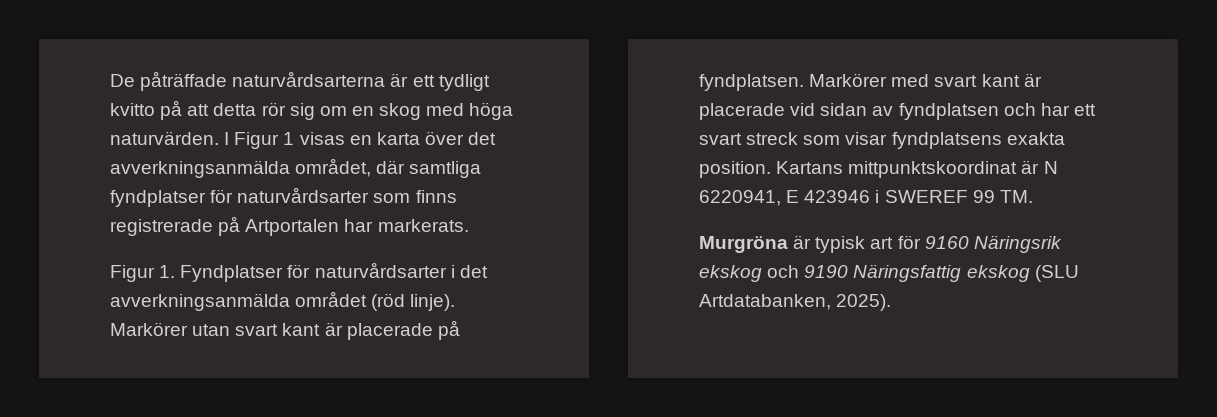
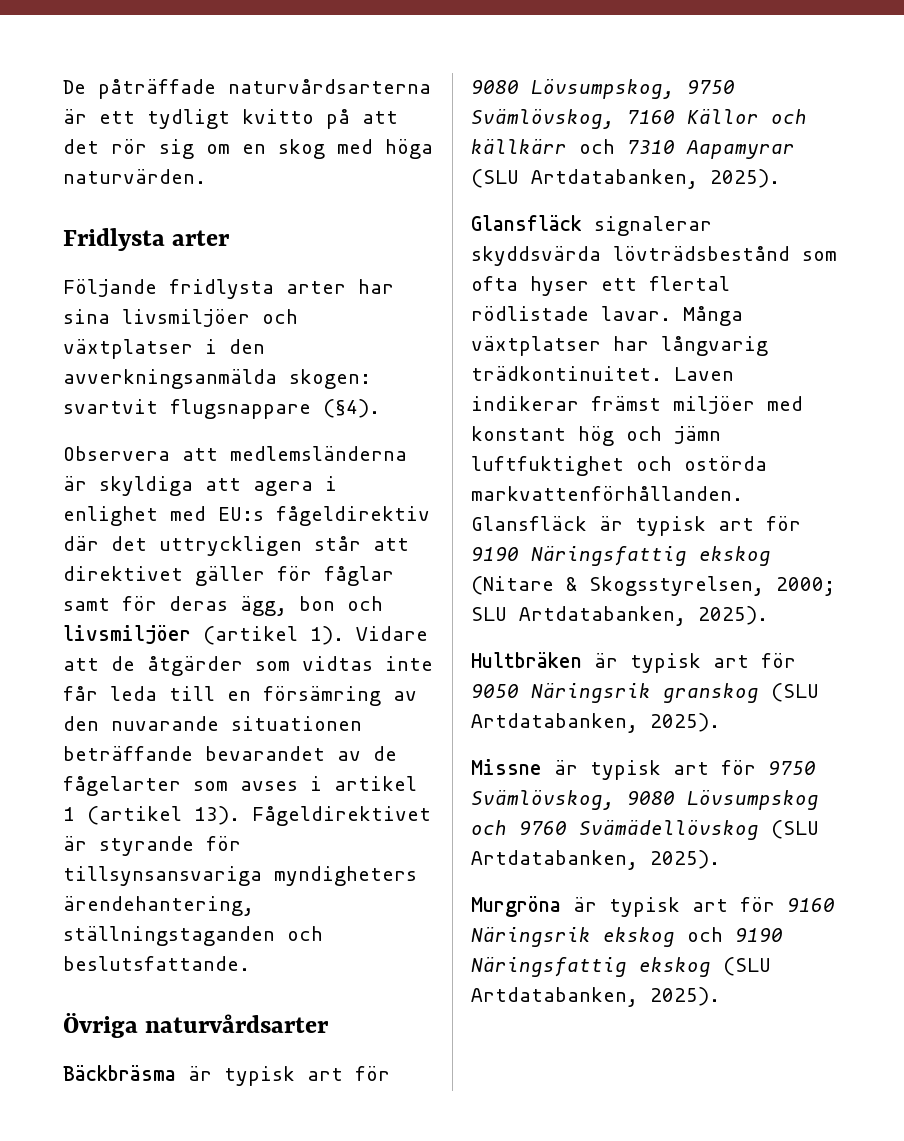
[213,103,257,116] detta -> [63,139,99,154] det
[224,131,497,149] [110,158,482,178] [110,187,457,207] [110,216,469,236] [110,262,488,282] [110,291,456,311] [110,320,460,340] [699,73,1042,91] [699,103,1096,120] [699,132,1065,149] [699,160,1058,178] [699,190,1033,206] I Figur 1 visas en karta över det avverkningsanmälda området, där samtliga fyndplatser för naturvårdsarter som finns registrerade på Artportalen har markerats. // Figur 1. Fyndplatser för naturvårdsarter i det avverkningsanmälda området (röd linje). Markörer utan svart kant är placerade på fyndplatsen. Markörer med svart kant är placerade vid sidan av fyndplatsen och har ett svart streck som visar fyndplatsens exakta position. Kartans mittpunktskoordinat är N 6220941, E 423946 i SWEREF 99 TM. -> [63,228,231,251] [63,279,394,299] [63,309,298,327] [63,339,265,359] [63,369,371,389] [63,399,380,419] [63,446,407,461] [63,476,337,496] [63,506,430,526] [63,536,409,556] [63,566,394,586] [63,596,383,616] [63,625,428,645] [63,656,433,676] [63,686,417,706] [63,716,362,731] [63,746,397,761] [63,776,417,796] [63,806,431,826] [63,836,241,856] [63,866,417,886] [63,896,254,916] [63,926,323,946] [63,956,250,971] [63,1013,330,1038] [63,1065,390,1086] [471,79,735,99] [471,109,807,129] [471,139,795,159] [471,169,780,189] [471,215,712,236] [471,246,837,266] [471,276,730,296] [471,306,743,326] [471,336,768,356] [471,366,734,381] [471,396,803,414] [471,426,721,446] [471,456,767,476] [471,486,743,501] [471,516,801,536] [471,546,771,566] [471,576,835,596] [471,606,768,626] [471,652,796,673] [471,683,819,703] [471,713,720,733] [471,759,816,780] [471,790,819,810] [471,820,819,840] [471,850,720,870] // Fridlysta arter // Följande fridlysta arter har sina livsmiljöer och växtplatser i den avverkningsanmälda skogen: svartvit flugsnappare (§4). // Observera att medlemsländerna är skyldiga att agera i enlighet med EU:s fågeldirektiv där det uttryckligen står att direktivet gäller för fåglar samt för deras ägg, bon och livsmiljöer (artikel 1). Vidare att de åtgärder som vidtas inte får leda till en försämring av den nuvarande situationen beträffande bevarandet av de fågelarter som avses i artikel 1 (artikel 13). Fågeldirektivet är styrande för tillsynsansvariga myndigheters ärendehantering, ställningstaganden och beslutsfattande. // Övriga naturvårdsarter // Bäckbräsma är typisk art för 9080 Lövsumpskog, 9750 Svämlövskog, 7160 Källor och källkärr och 7310 Aapamyrar (SLU Artdatabanken, 2025). // Glansfläck signalerar skyddsvärda lövträdsbestånd som ofta hyser ett flertal rödlistade lavar. Många växtplatser har långvarig trädkontinuitet. Laven indikerar främst miljöer med konstant hög och jämn luftfuktighet och ostörda markvattenförhållanden. Glansfläck är typisk art för 9190 Näringsfattig ekskog (Nitare & Skogsstyrelsen, 2000; SLU Artdatabanken, 2025). // Hultbräken är typisk art för 9050 Näringsrik granskog (SLU Artdatabanken, 2025). // Missne är typisk art för 9750 Svämlövskog, 9080 Lövsumpskog och 9760 Svämädellövskog (SLU Artdatabanken, 2025).

